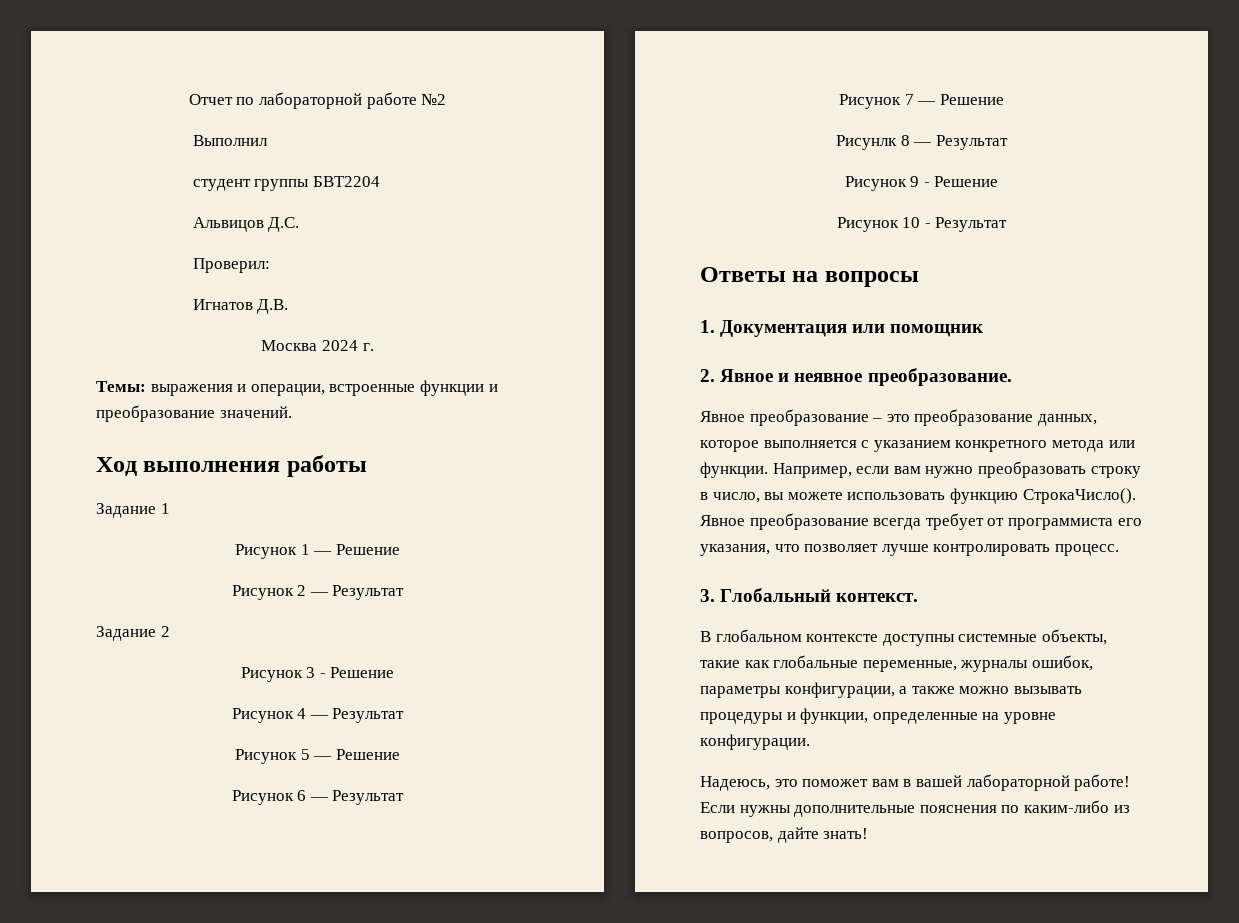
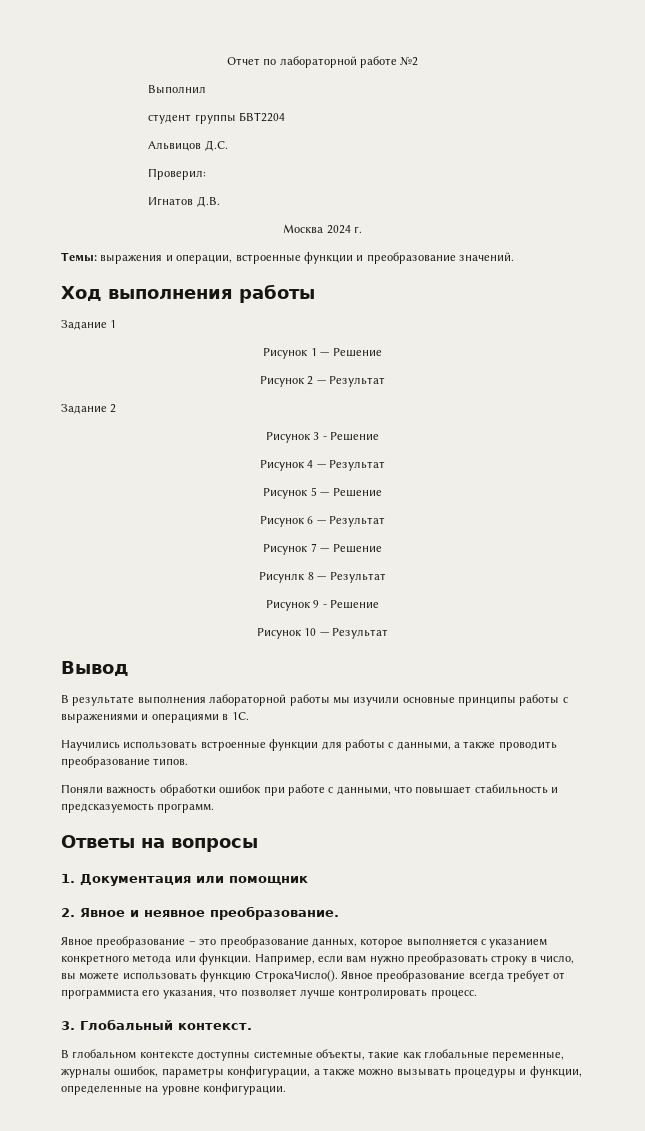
[924,217,1008,232] - Результат -> [319,628,389,639] [61,661,129,676] [61,694,568,706] [61,712,249,723] [61,739,557,751] [61,756,189,768] [61,784,559,796] [61,803,215,813] — Результат // Вывод // В результате выполнения лабораторной работы мы изучили основные принципы работы с выражениями и операциями в 1С. // Научились использовать встроенные функции для работы с данными, а также проводить преобразование типов. // Поняли важность обработки ошибок при работе с данными, что повышает стабильность и предсказуемость программ.
[700,774,1131,791] [700,800,1130,817] [700,827,869,843] // Надеюсь, это поможет вам в вашей лабораторной работе! Если нужны дополнительные пояснения по каким-либо из вопросов, дайте знать! -> (287, 1089) none

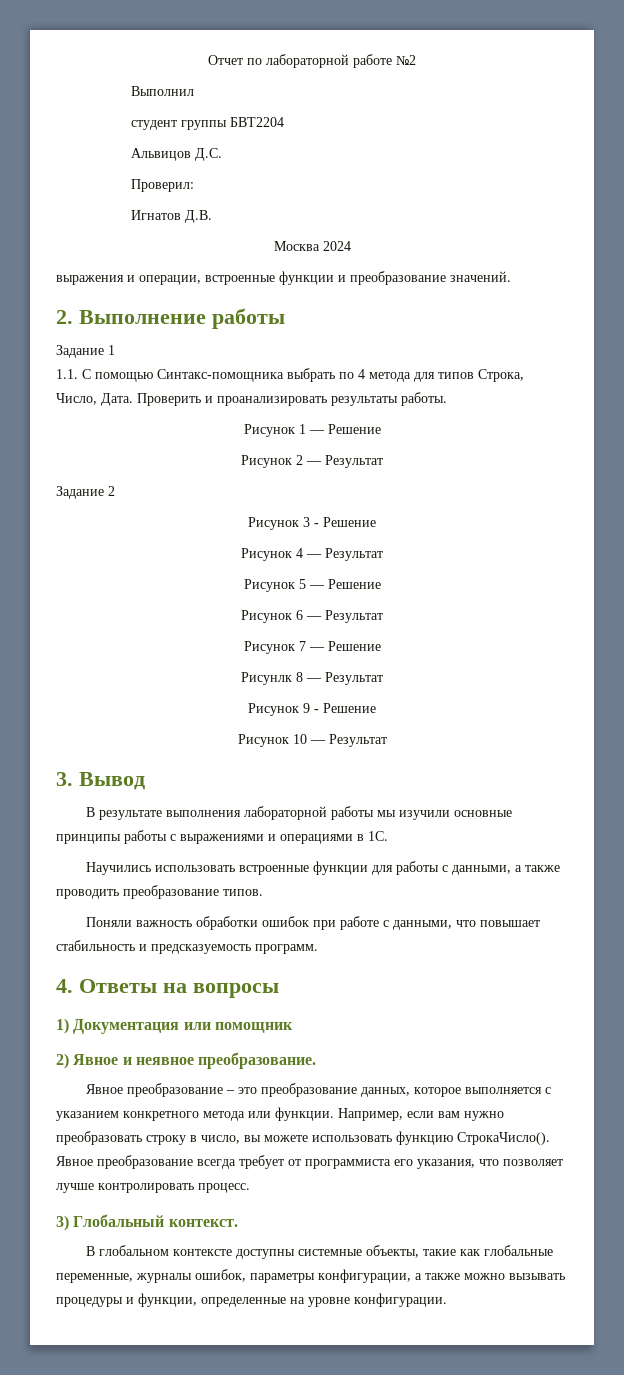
[353,226,362,233] [61,252,97,262] г. // Темы: -> (351, 246) //
[61,286,233,301] Ход выполнения -> [56,310,206,324] 2. Выполнение
(117, 324) none -> [56,368,524,382] [56,392,447,406] // 1.1. С помощью Синтакс-помощника выбрать по 4 метода для типов Строка, Число, Дата. Проверить и проанализировать результаты работы.
(389, 633) none -> [56,772,73,786] 3.
(215, 808) none -> [56,979,73,993] 4.
[61,874,75,883] 1. -> [56,1018,69,1034] 1)
[61,908,75,917] 2. -> [56,1053,69,1069] 2)
[61,1021,75,1030] 3. -> [56,1215,69,1231] 3)

